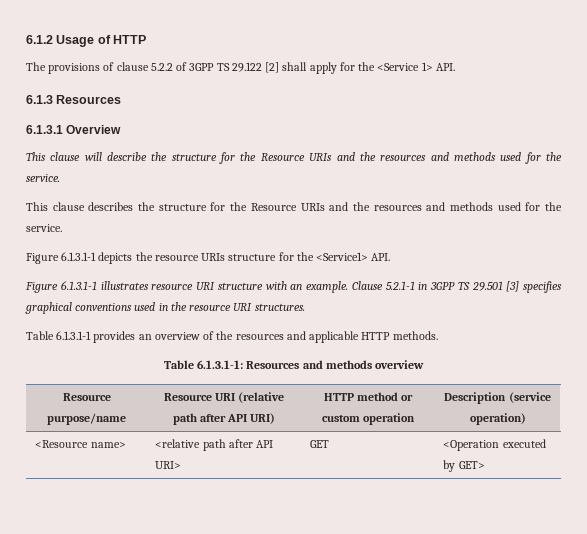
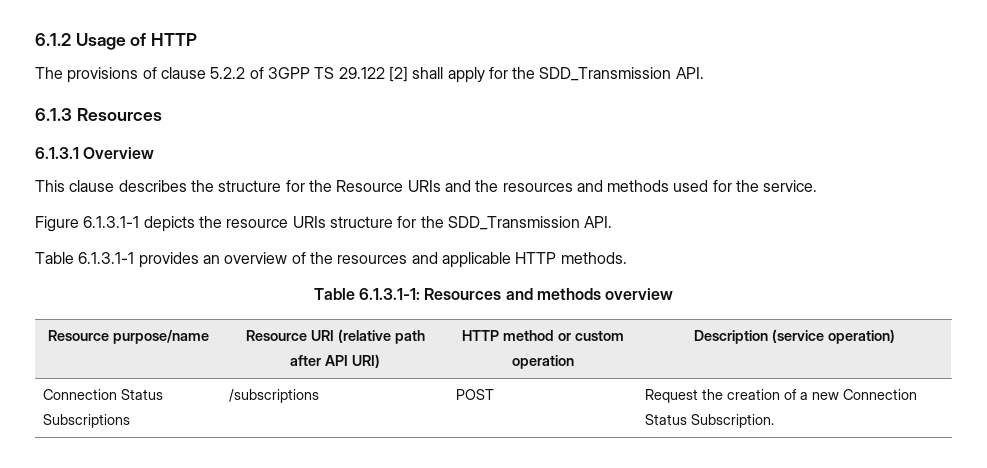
[377,62,433,71] <Service 1> -> [539,67,672,81] SDD_Transmission
[26,152,563,164] [26,174,60,182] // This clause will describe the structure for the Resource URIs and the resources and methods used for the service. -> (155, 153) none
[316,252,391,261] [25,281,562,293] [25,302,305,314] <Service1> API. // Figure 6.1.3.1-1 illustrates resource URI structure with an example. Clause 5.2.1-1 in 3GPP TS 29.501 [3] specifies graphical conventions used in the resource URI structures. -> [447,216,613,230] SDD_Transmission API.
[35,440,126,448] [155,439,274,451] [155,461,182,469] [310,440,330,448] [443,439,546,451] [443,460,485,472] <Resource name> | <relative path after API URI> | GET | <Operation executed by GET> -> [42,389,163,400] [42,414,130,428] [228,389,319,403] [455,389,494,400] [644,389,917,403] [644,414,774,428] Connection Status Subscriptions | /subscriptions | POST | Request the creation of a new Connection Status Subscription.

